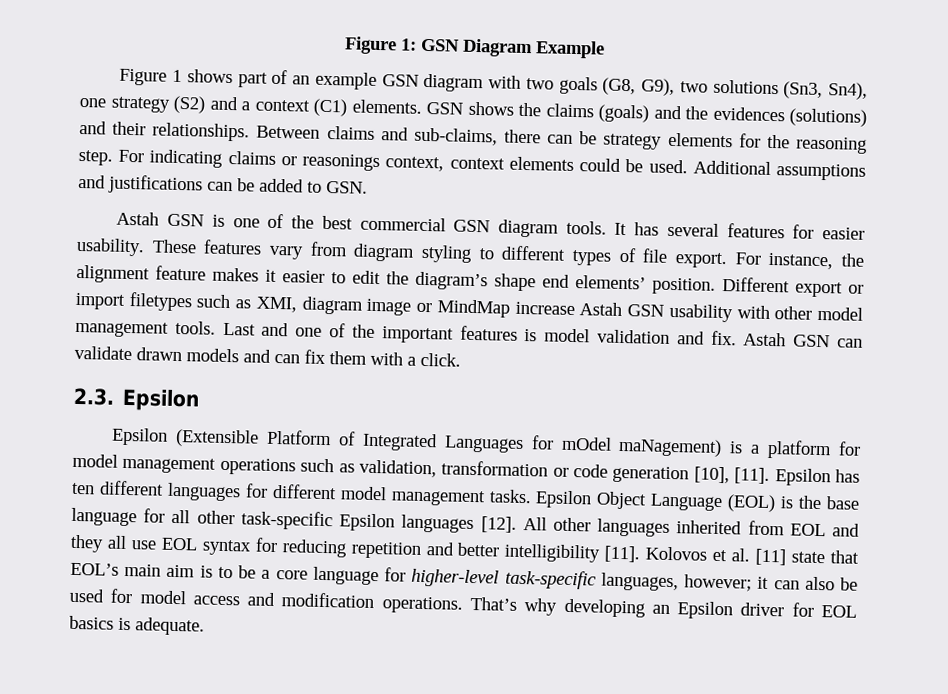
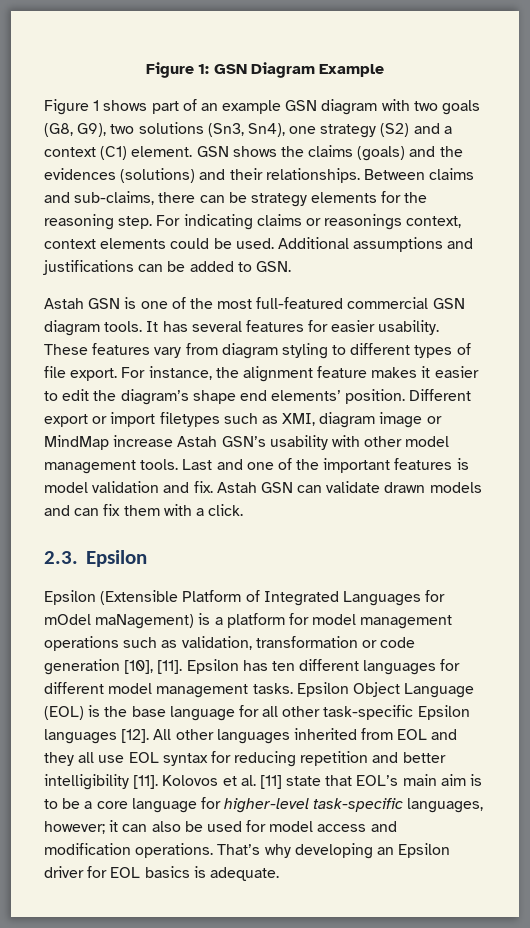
[351,99,422,114] elements. -> [131,146,193,157] element.
[321,215,353,230] best -> [217,297,344,309] most full-featured
[627,304,665,317] GSN -> [221,436,266,447] GSN’s

